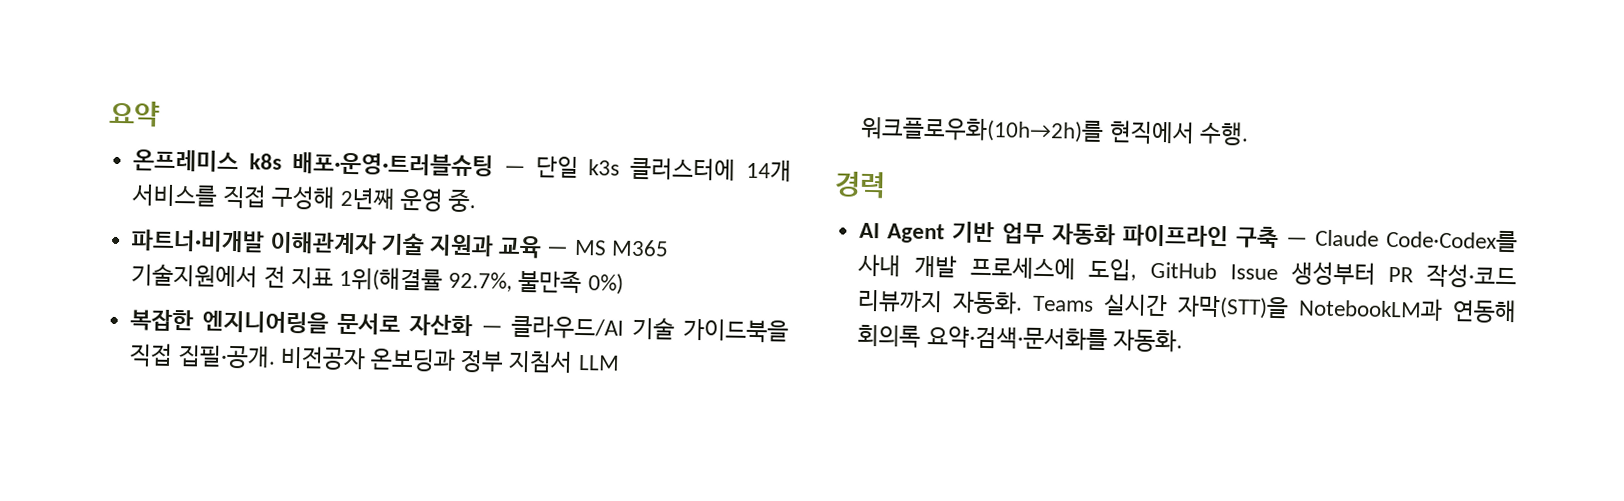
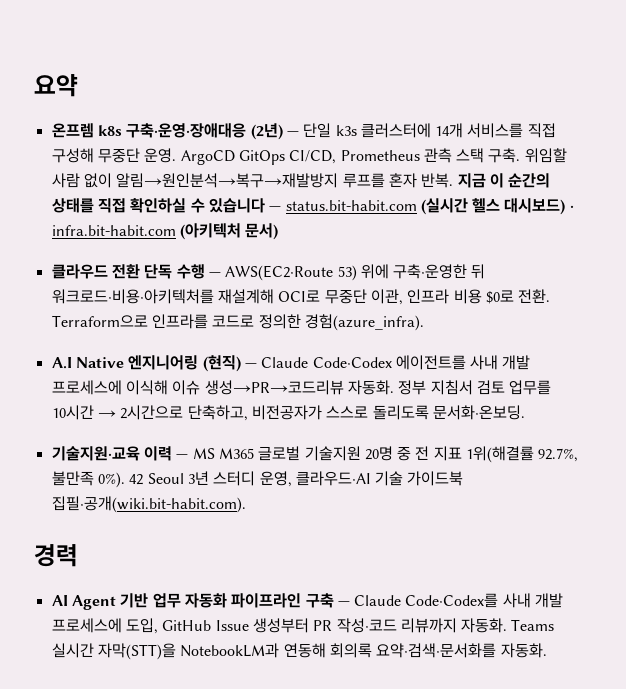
[133,149,494,177] 온프레미스 k8s 배포·운영·트러블슈팅 -> [51,123,283,140] 온프렘 k8s 구축·운영·장애대응 (2년)
[339,186,478,213] [131,229,669,259] [131,263,259,288] 2년째 운영 중. // 파트너·비개발 이해관계자 기술 지원과 교육 — MS M365 기술지원에서 -> [97,148,567,165] [51,173,551,188] [51,198,574,215] [51,223,279,240] [51,264,486,281] [51,289,551,305] [51,314,424,331] [51,355,531,372] [51,380,552,395] [51,405,525,421] [51,446,412,461] 무중단 운영. ArgoCD GitOps CI/CD, Prometheus 관측 스택 구축. 위임할 사람 없이 알림→원인분석→복구→재발방지 루프를 혼자 반복. 지금 이 순간의 상태를 직접 확인하실 수 있습니다 — status.bit-habit.com (실시간 헬스 대시보드) · infra.bit-habit.com (아키텍처 문서) // 클라우드 전환 단독 수행 — AWS(EC2·Route 53) 위에 구축·운영한 뒤 워크로드·비용·아키텍처를 재설계해 OCI로 무중단 이관, 인프라 비용 $0로 전환. Terraform으로 인프라를 코드로 정의한 경험(azure_infra). // A.I Native 엔지니어링 (현직) — Claude Code·Codex 에이전트를 사내 개발 프로세스에 이식해 이슈 생성→PR→코드리뷰 자동화. 정부 지침서 검토 업무를 10시간 → 2시간으로 단축하고, 비전공자가 스스로 돌리도록 문서화·온보딩. // 기술지원·교육 이력 — MS M365 글로벌 기술지원 20명 중
[587,273,624,295] [130,309,790,343] [129,343,620,373] [860,116,1249,146] 0%) // 복잡한 엔지니어링을 문서로 자산화 — 클라우드/AI 기술 가이드북을 직접 집필·공개. 비전공자 온보딩과 정부 지침서 LLM 워크플로우화(10h→2h)를 현직에서 수행. -> [97,471,464,488] [51,496,246,513] 0%). 42 Seoul 3년 스터디 운영, 클라우드·AI 기술 가이드북 집필·공개(wiki.bit-habit.com).

